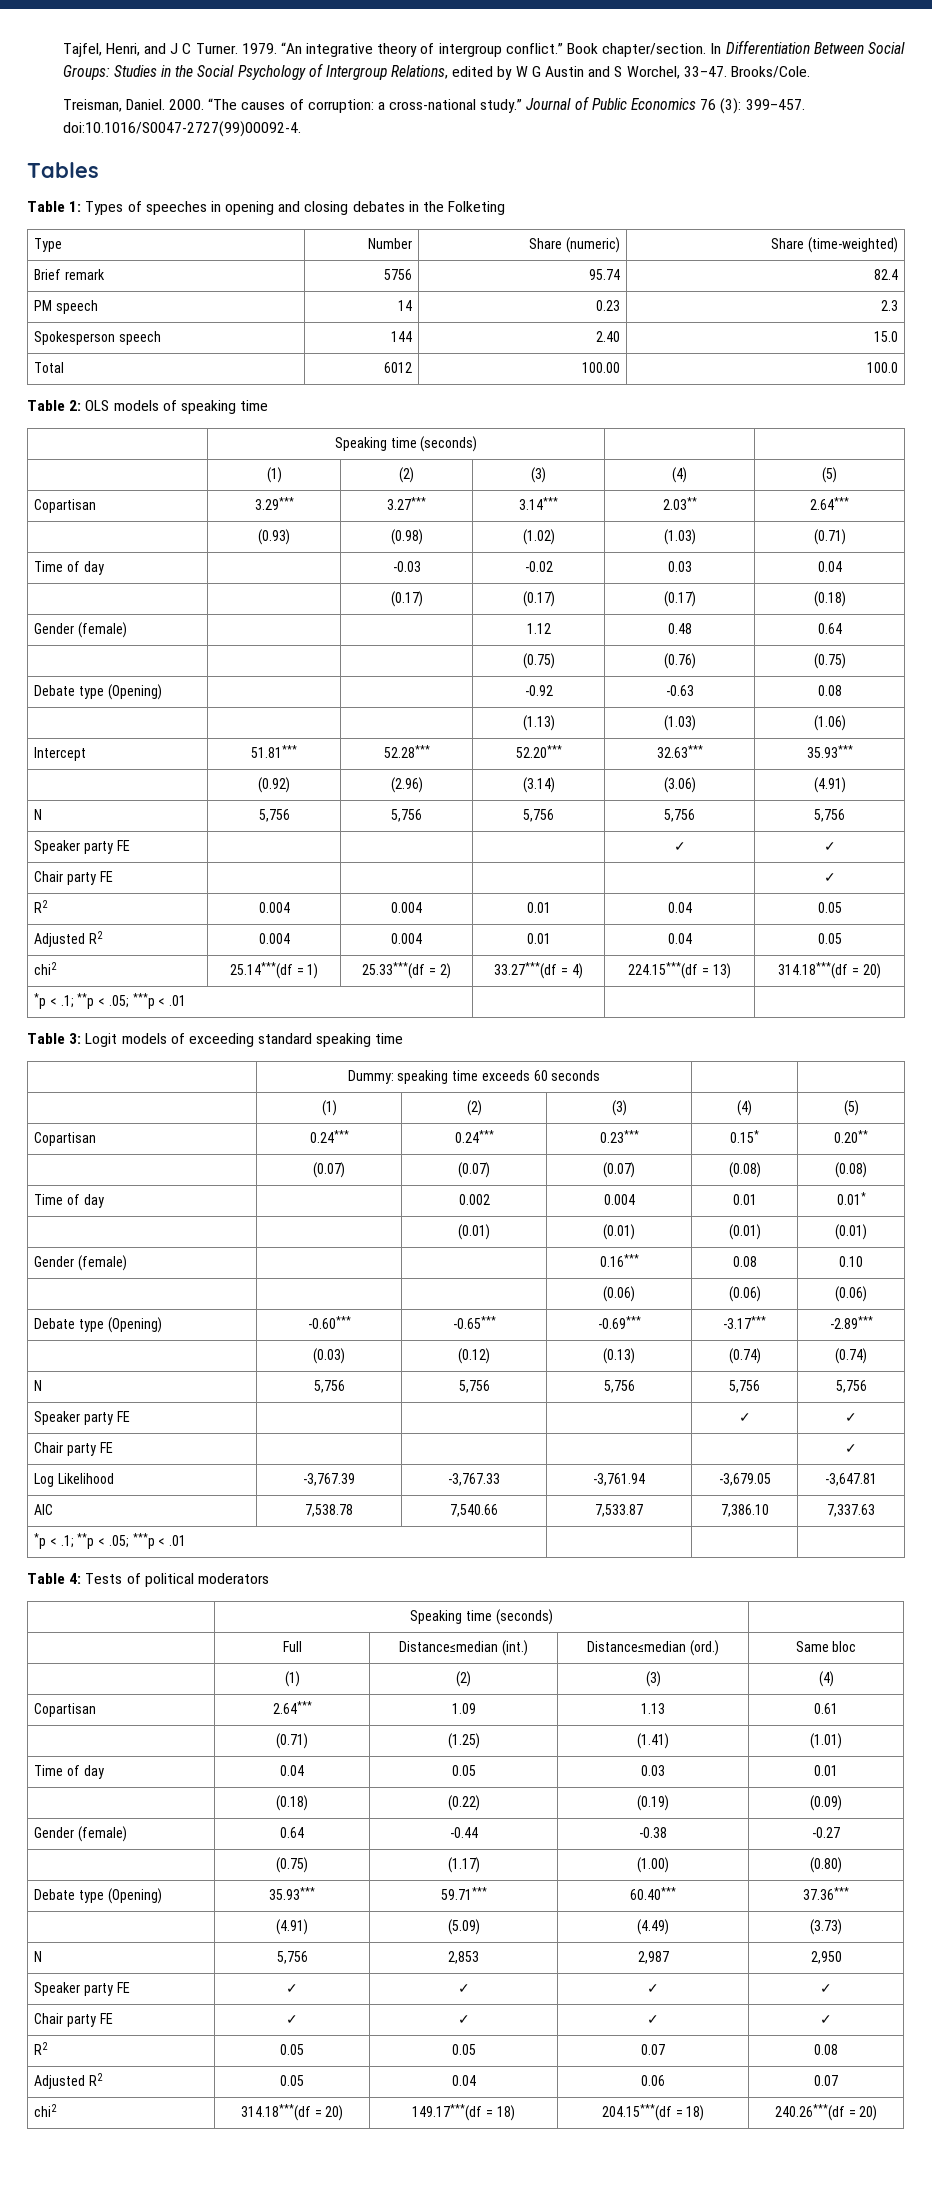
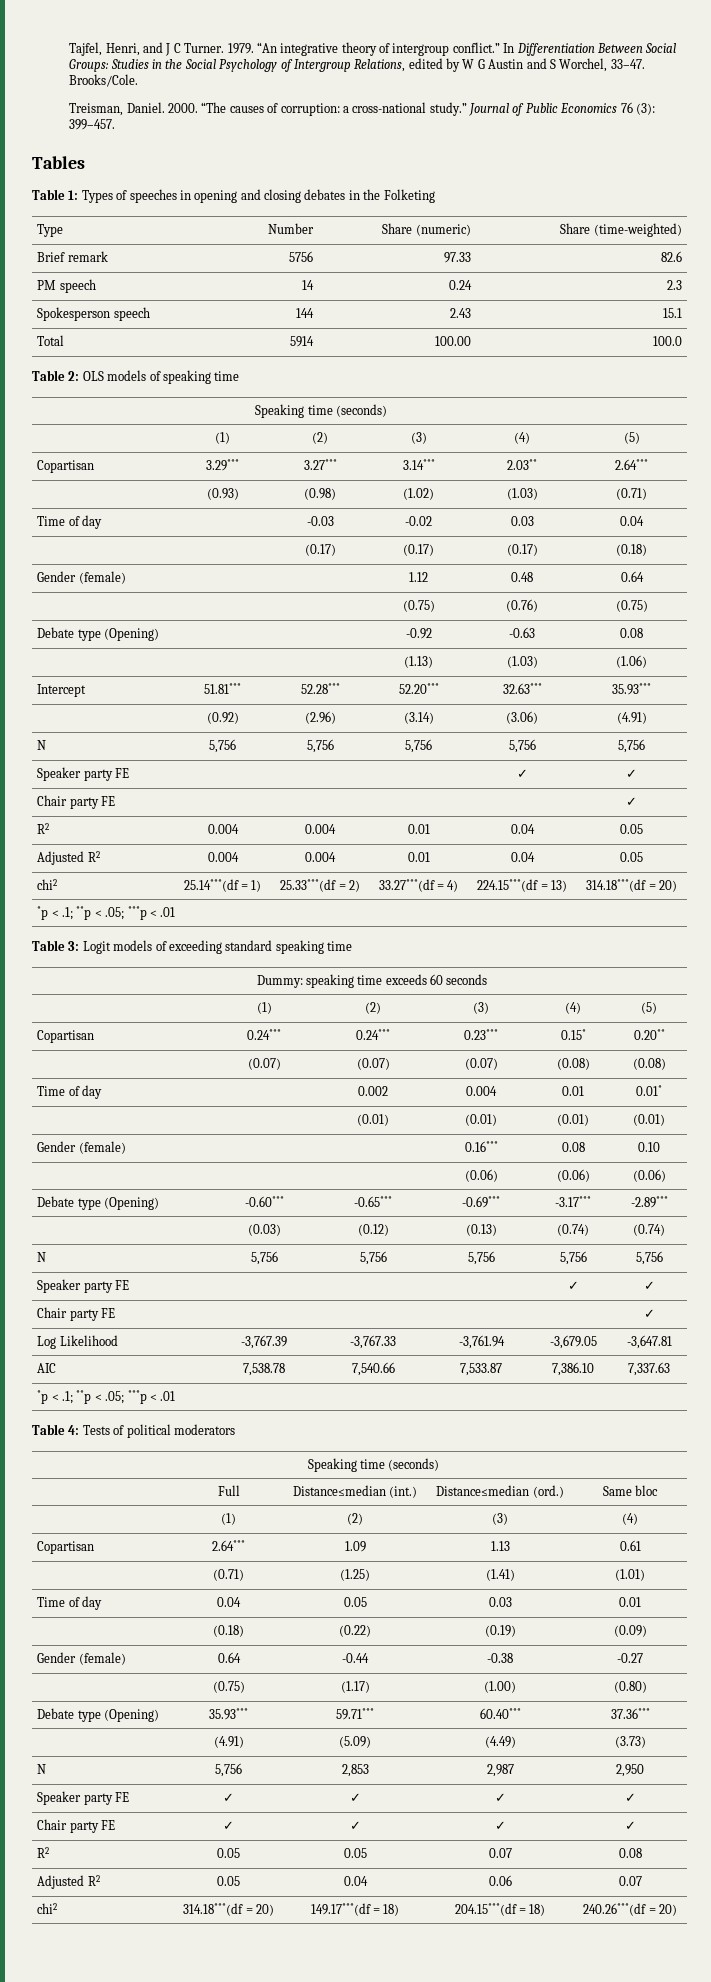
[567,43,707,57] Book chapter/section. -> (500, 47) none
[62,121,301,137] doi:10.1016/S0047-2727(99)00092-4. -> (116, 124) none
[589,269,621,280] [874,269,899,280] 95.74 | 82.4 -> [443,252,471,263] [660,251,682,262] 97.33 | 82.6
[596,300,621,311] 0.23 -> [448,280,472,290] 0.24
[596,331,621,342] [874,331,899,342] 2.40 | 15.0 -> [449,308,471,318] [662,308,682,318] 2.43 | 15.1
[384,362,413,373] 6012 -> [289,336,314,347] 5914

